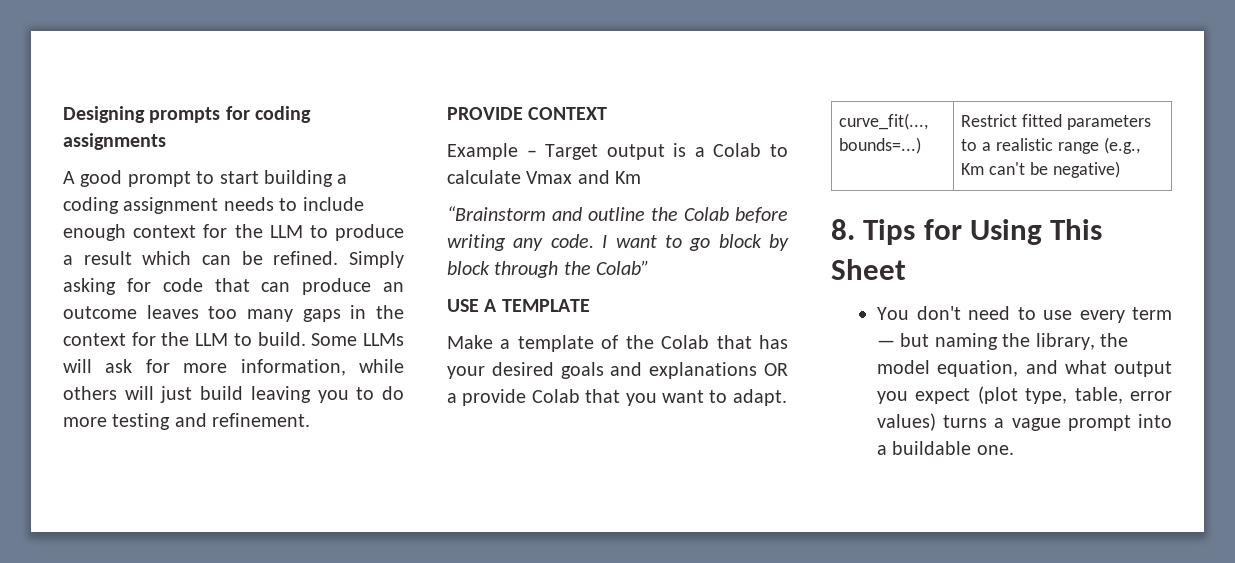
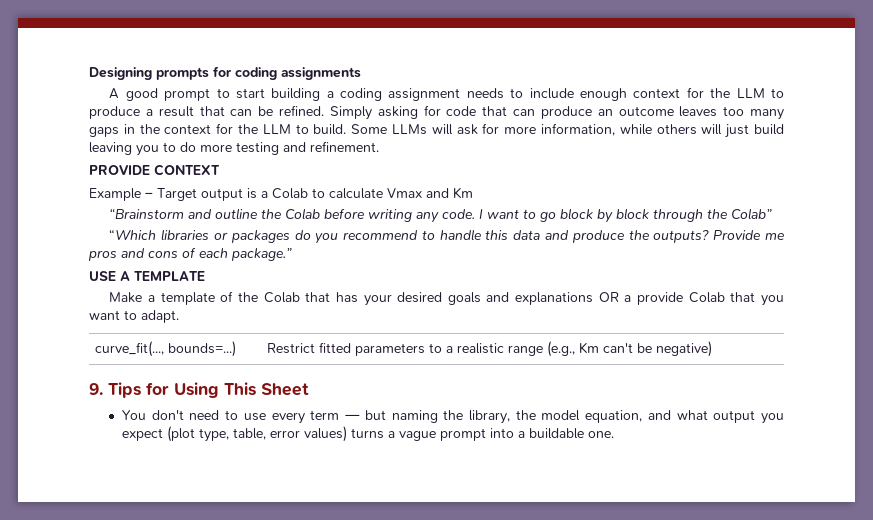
[142,251,192,265] which -> [199,106,225,116] that
(650, 267) none -> [109,229,786,244] [88,247,292,261] // “Which libraries or packages do you recommend to handle this data and produce the outputs? Provide me pros and cons of each package.”
[831,219,855,240] 8. -> [89,383,103,395] 9.

